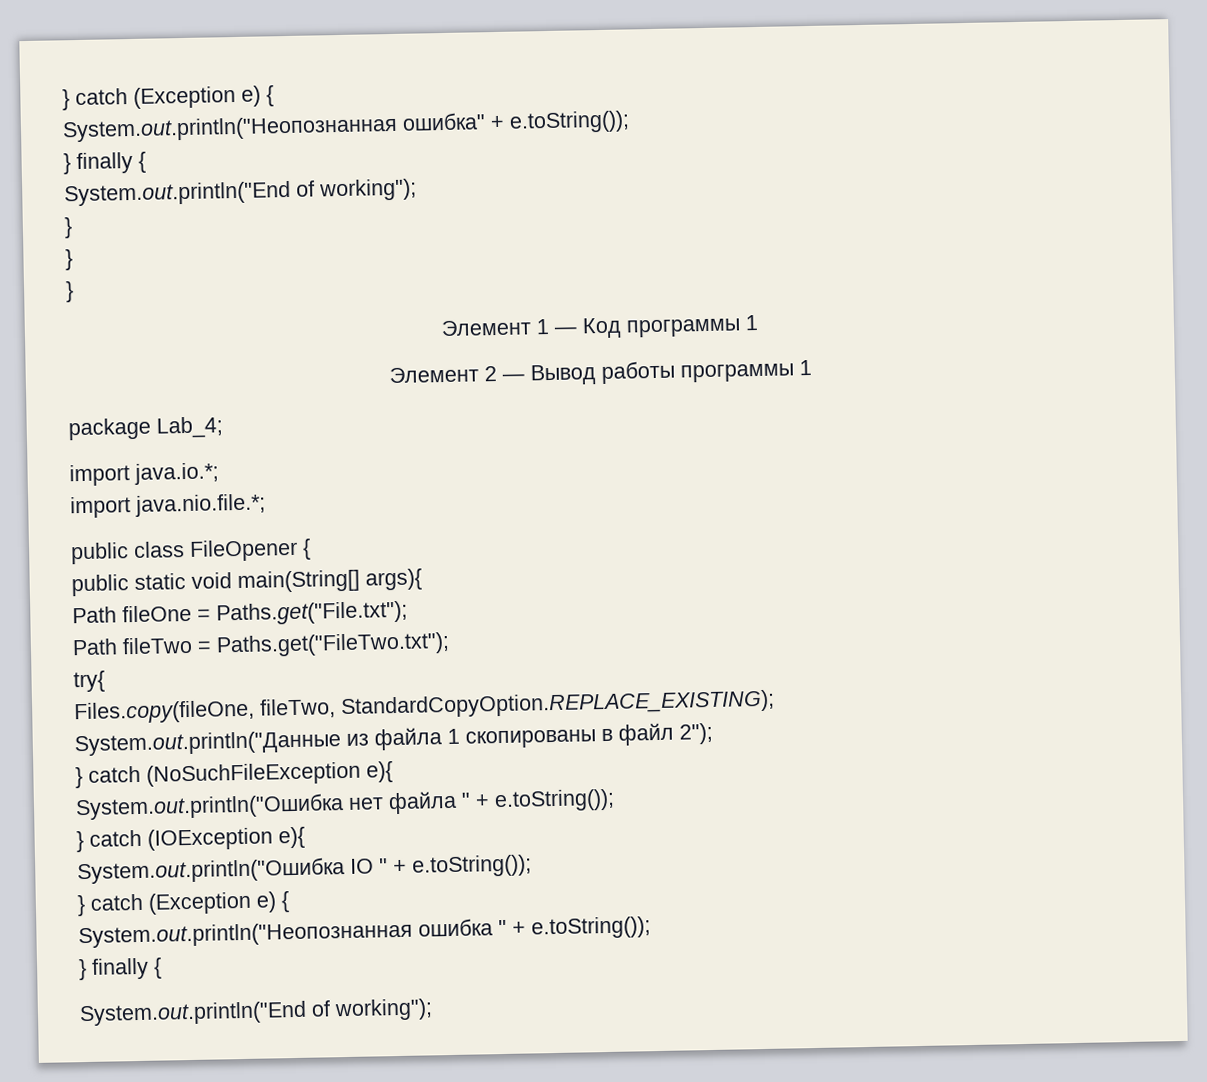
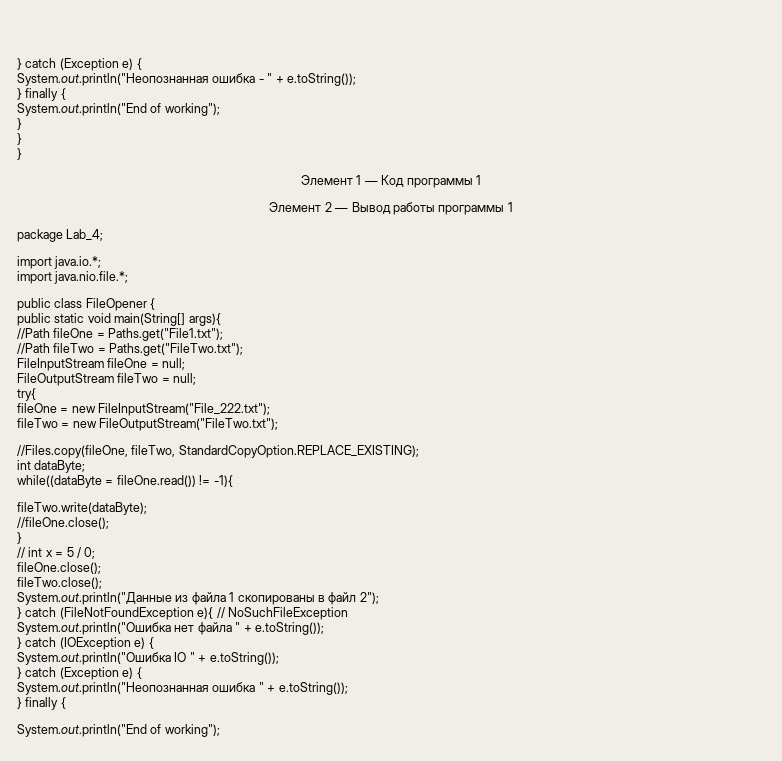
[62,85,274,111] [62,112,486,143] } catch (Exception e) { // System.out.println("Неопознанная ошибка" -> [17,58,142,71] [17,73,273,86] } catch (Exception e) { // System.out.println("Неопознанная ошибка - "
[72,600,408,626] [72,638,118,656] Path fileOne = Paths.get("File.txt"); // Path -> [17,328,224,341] [17,343,50,354] //Path fileOne = Paths.get("File1.txt"); // //Path
[73,670,105,693] [74,689,775,725] try{ // Files.copy(fileOne, fileTwo, StandardCopyOption.REPLACE_EXISTING); -> [17,358,186,371] [17,373,197,386] [17,388,36,401] [17,403,271,416] [17,418,279,431] [17,445,419,458] [17,460,86,473] [17,475,233,488] [17,502,147,515] [17,517,109,529] [17,532,22,544] [17,547,96,559] [17,562,101,574] [17,577,102,589] FileInputStream fileOne = null; // FileOutputStream fileTwo = null; // try{ // fileOne = new FileInputStream("File_222.txt"); // fileTwo = new FileOutputStream("FileTwo.txt"); // //Files.copy(fileOne, fileTwo, StandardCopyOption.REPLACE_EXISTING); // int dataByte; // while((dataByte = fileOne.read()) != -1){ // fileTwo.write(dataByte); // //fileOne.close(); // } // // int x = 5 / 0; // fileOne.close(); // fileTwo.close();
[146,761,393,787] (NoSuchFileException e){ -> [59,607,348,620] (FileNotFoundException e){ // NoSuchFileException
[278,826,305,849] e){ -> [134,637,154,649] e) {

